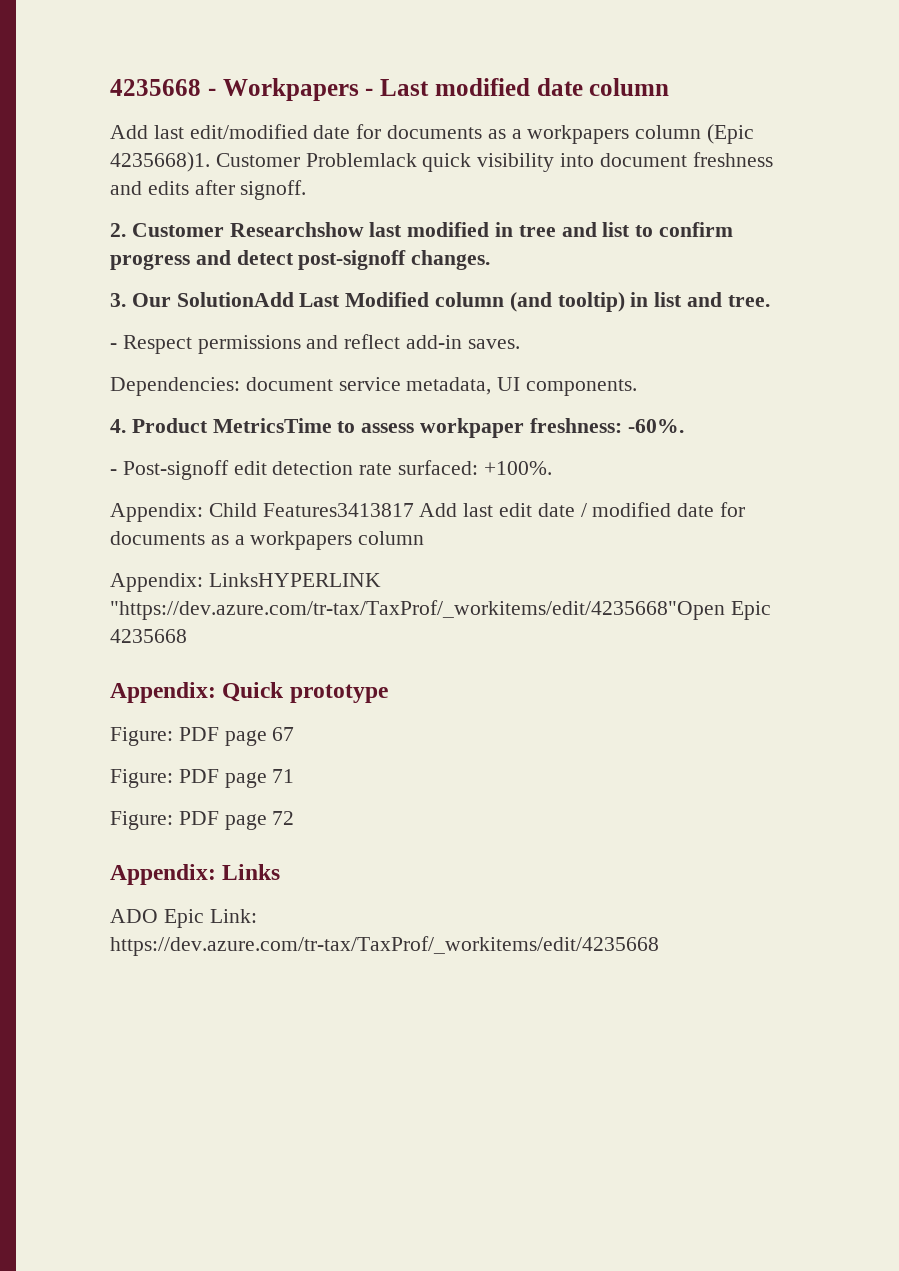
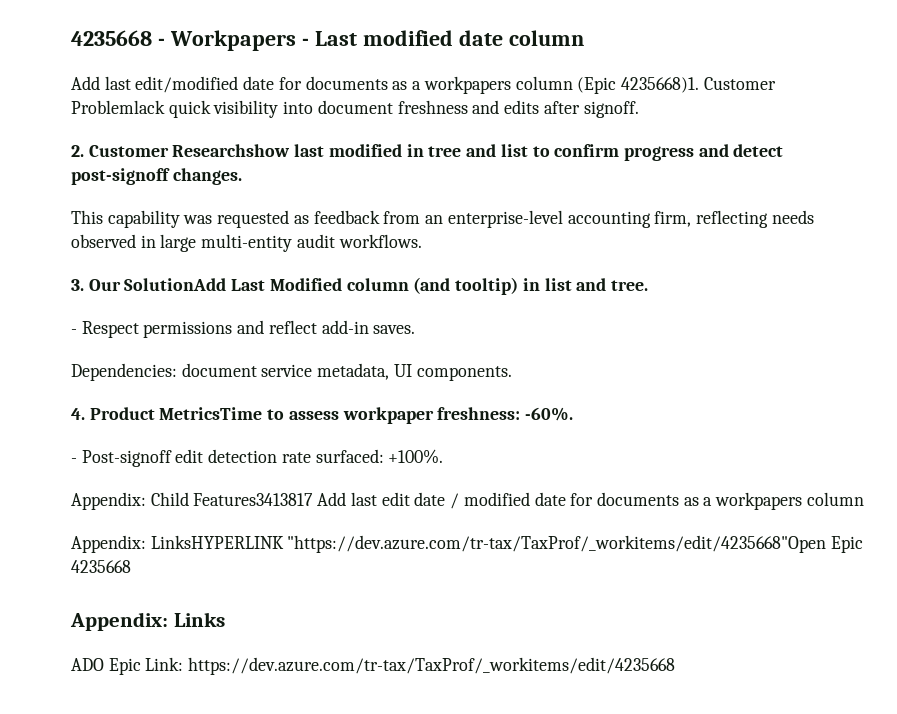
(491, 260) none -> [71,210,814,228] [71,234,422,252] // This capability was requested as feedback from an enterprise-level accounting firm, reflecting needs observed in large multi-entity audit workflows.
[110,682,388,703] [110,727,295,746] [110,769,295,788] [110,811,295,830] // Appendix: Quick prototype // Figure: PDF page 67 // Figure: PDF page 71 // Figure: PDF page 72 -> (131, 566) none

